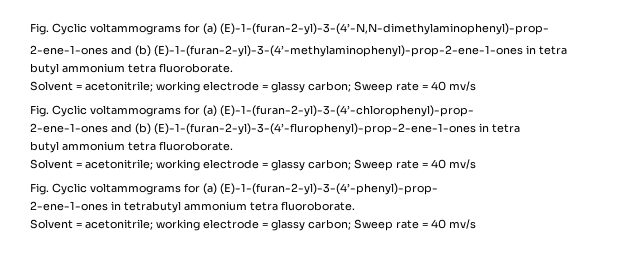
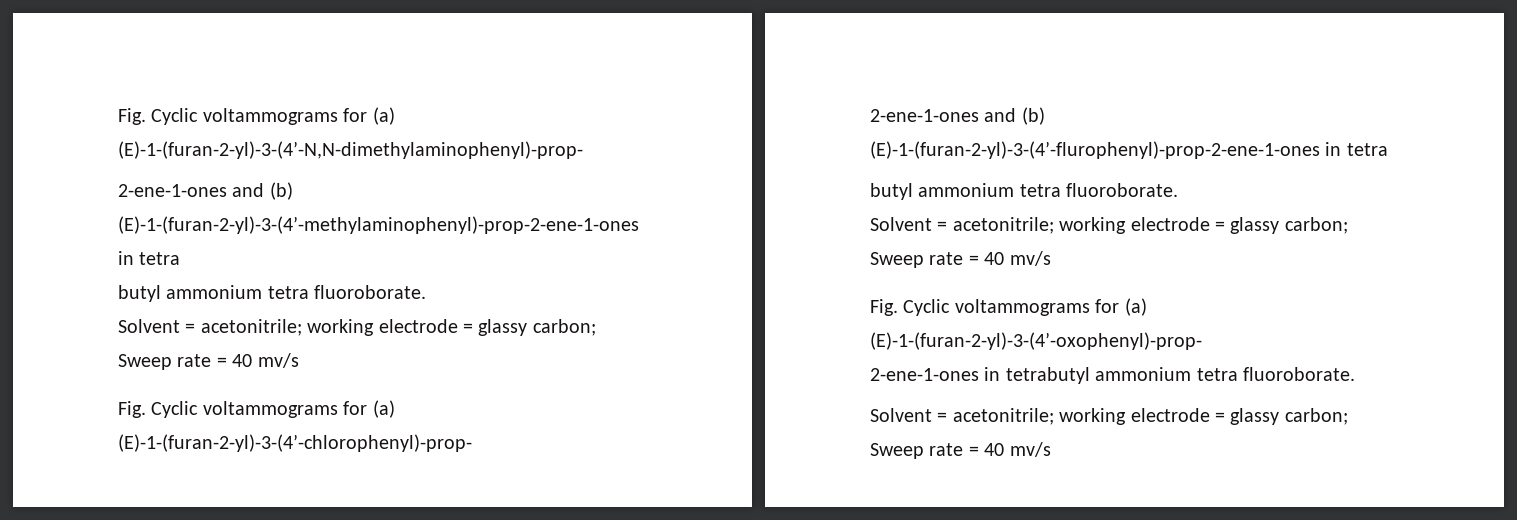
[220,183,438,195] (E)-1-(furan-2-yl)-3-(4’-phenyl)-prop- -> [870,332,1202,350] (E)-1-(furan-2-yl)-3-(4’-oxophenyl)-prop-

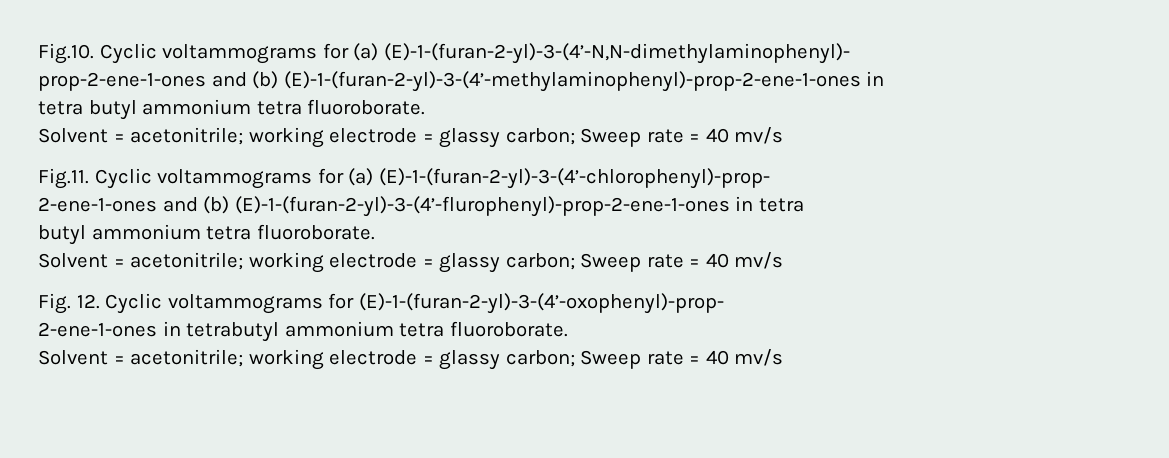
[118,107,395,125] [118,141,583,159] [118,184,227,197] Fig. Cyclic voltammograms for (a) (E)-1-(furan-2-yl)-3-(4’-N,N-dimethylaminophenyl)-prop- // 2-ene-1-ones -> [38,43,850,64] [38,72,206,91] Fig.10. Cyclic voltammograms for (a) (E)-1-(furan-2-yl)-3-(4’-N,N-dimethylaminophenyl)- // prop-2-ene-1-ones
[139,252,181,265] tetra // -> [38,101,83,115] // tetra
[118,401,146,418] Fig. -> [38,168,89,189] Fig.11.
[903,298,1147,316] Cyclic voltammograms for (a) -> [76,293,355,314] 12. Cyclic voltammograms for

